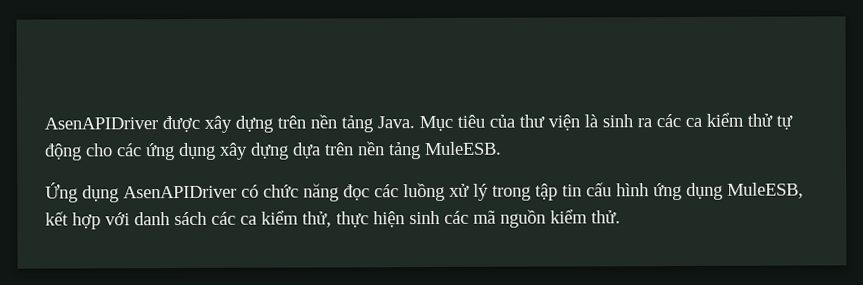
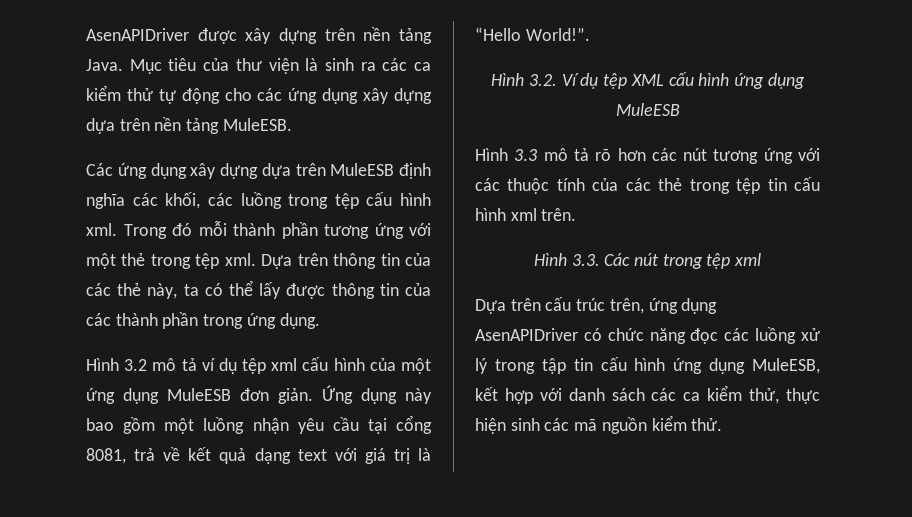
[45,182,78,203] Ứng -> [86,163,431,179] [86,192,431,209] [86,221,431,239] [86,253,431,269] [86,280,431,299] [86,312,320,329] [86,357,431,374] [86,385,432,404] [86,415,432,434] [86,447,431,464] [475,27,590,41] [491,72,805,89] [615,103,680,116] [475,148,820,164] [475,177,820,194] [475,208,577,221] [533,253,762,269] [475,297,678,314] Các ứng dụng xây dựng dựa trên MuleESB định nghĩa các khối, các luồng trong tệp cấu hình xml. Trong đó mỗi thành phần tương ứng với một thẻ trong tệp xml. Dựa trên thông tin của các thẻ này, ta có thể lấy được thông tin của các thành phần trong ứng dụng. // Hình 3.2 mô tả ví dụ tệp xml cấu hình của một ứng dụng MuleESB đơn giản. Ứng dụng này bao gồm một luồng nhận yêu cầu tại cổng 8081, trả về kết quả dạng text với giá trị là “Hello World!”. // Hình 3.2. Ví dụ tệp XML cấu hình ứng dụng MuleESB // Hình 3.3 mô tả rõ hơn các nút tương ứng với các thuộc tính của các thẻ trong tệp tin cấu hình xml trên. // Hình 3.3. Các nút trong tệp xml // Dựa trên cấu trúc trên, ứng

